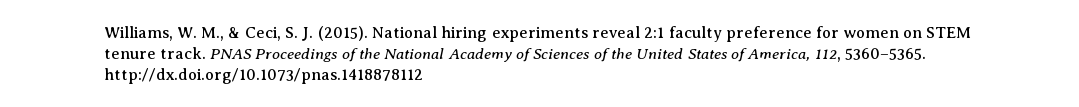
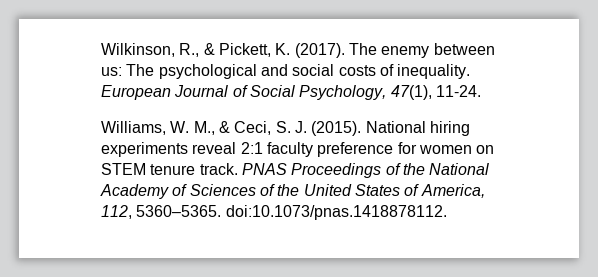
(103, 33) none -> [101,43,495,58] [101,64,471,79] [101,85,482,100] Wilkinson, R., & Pickett, K. (2017). The enemy between us: The psychological and social costs of inequality. European Journal of Social Psychology, 47(1), 11-24. //
[103,68,423,84] http://dx.doi.org/10.1073/pnas.1418878112 -> [225,205,447,220] doi:10.1073/pnas.1418878112.

